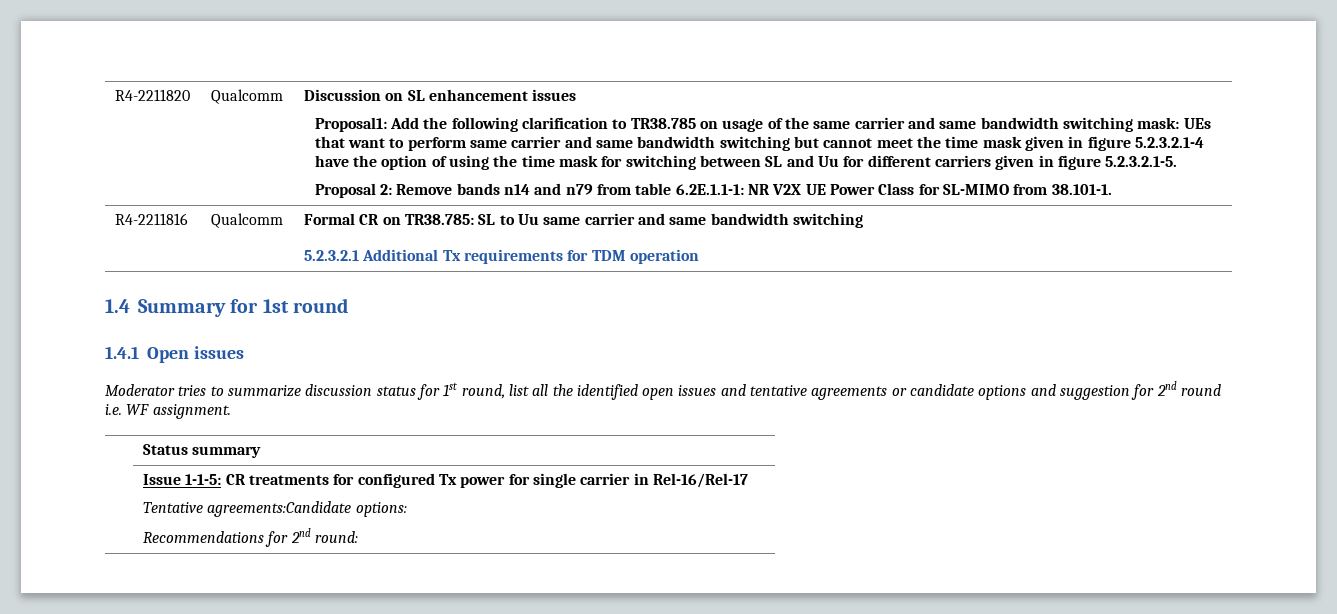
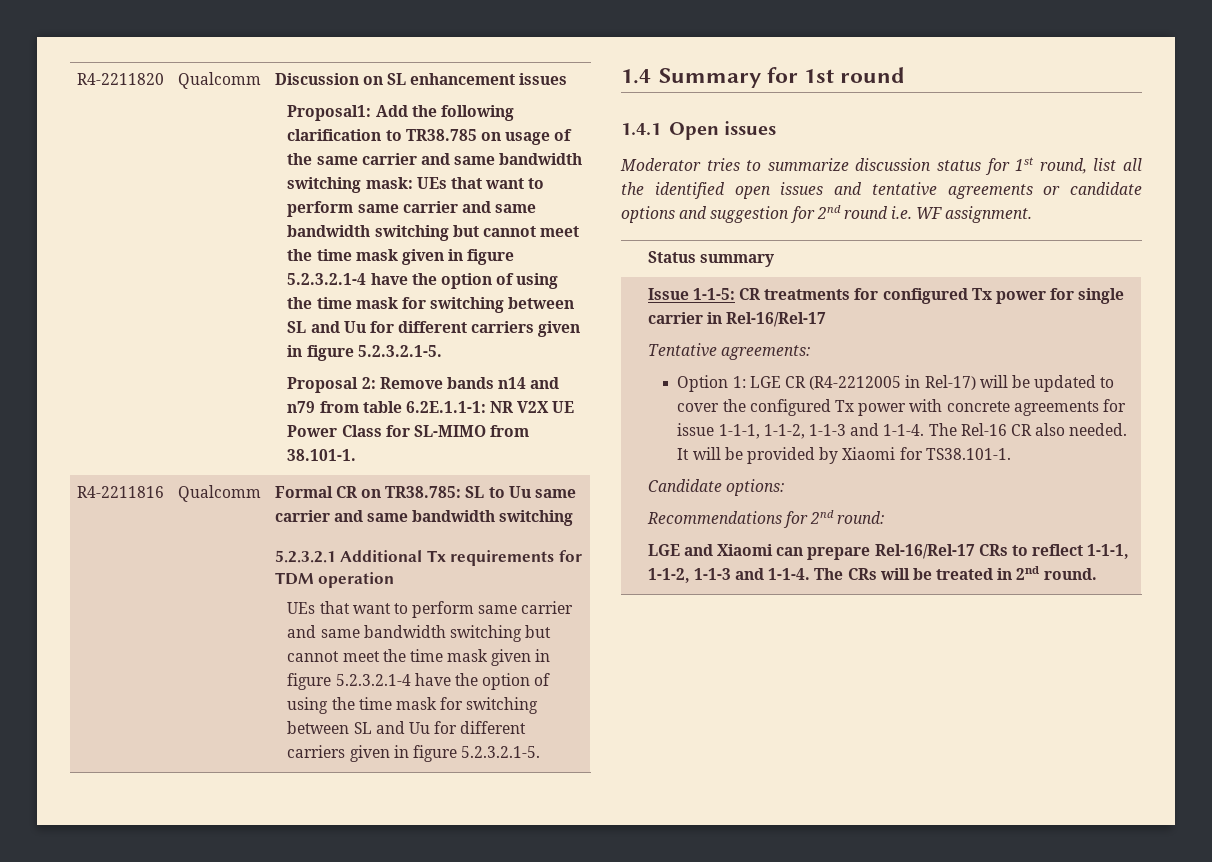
(700, 256) none -> [287,601,574,618] [287,625,552,642] [287,649,551,666] [287,673,551,690] [287,697,539,714] [287,721,527,734] [287,745,541,762] // UEs that want to perform same carrier and same bandwidth switching but cannot meet the time mask given in figure 5.2.3.2.1-4 have the option of using the time mask for switching between SL and Uu for different carriers given in figure 5.2.3.2.1-5.
[207,501,352,517] agreements:Candidate -> [720,345,810,360] [677,375,1115,392] [677,399,1126,416] [677,423,1128,439] [677,447,1011,464] [647,479,722,492] agreements: // Option 1: LGE CR (R4-2212005 in Rel-17) will be updated to cover the configured Tx power with concrete agreements for issue 1-1-1, 1-1-2, 1-1-3 and 1-1-4. The Rel-16 CR also needed. It will be provided by Xiaomi for TS38.101-1. // Candidate
(359, 537) none -> [647,544,1130,560] [647,566,1097,583] // LGE and Xiaomi can prepare Rel-16/Rel-17 CRs to reflect 1-1-1, 1-1-2, 1-1-3 and 1-1-4. The CRs will be treated in 2nd round.

